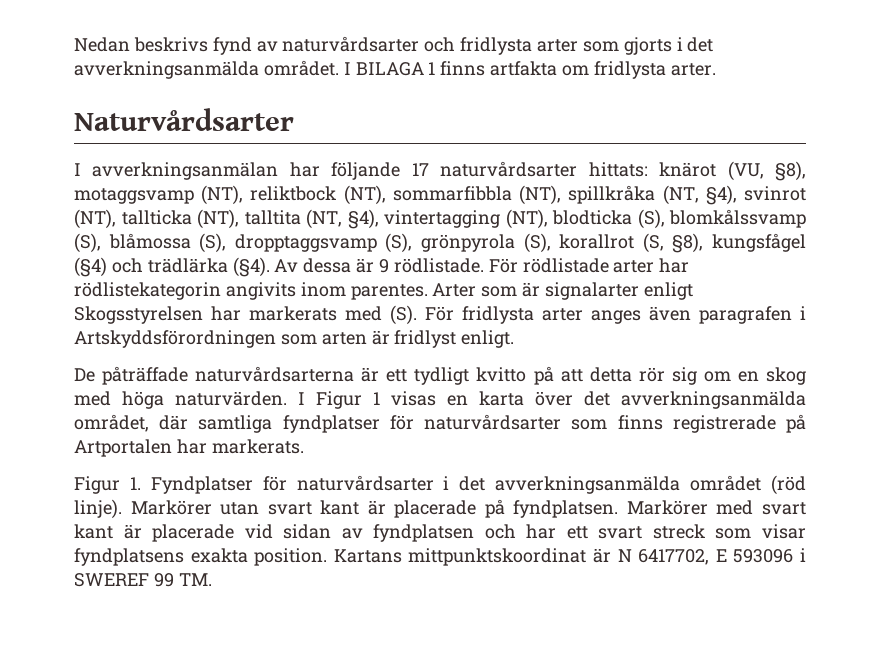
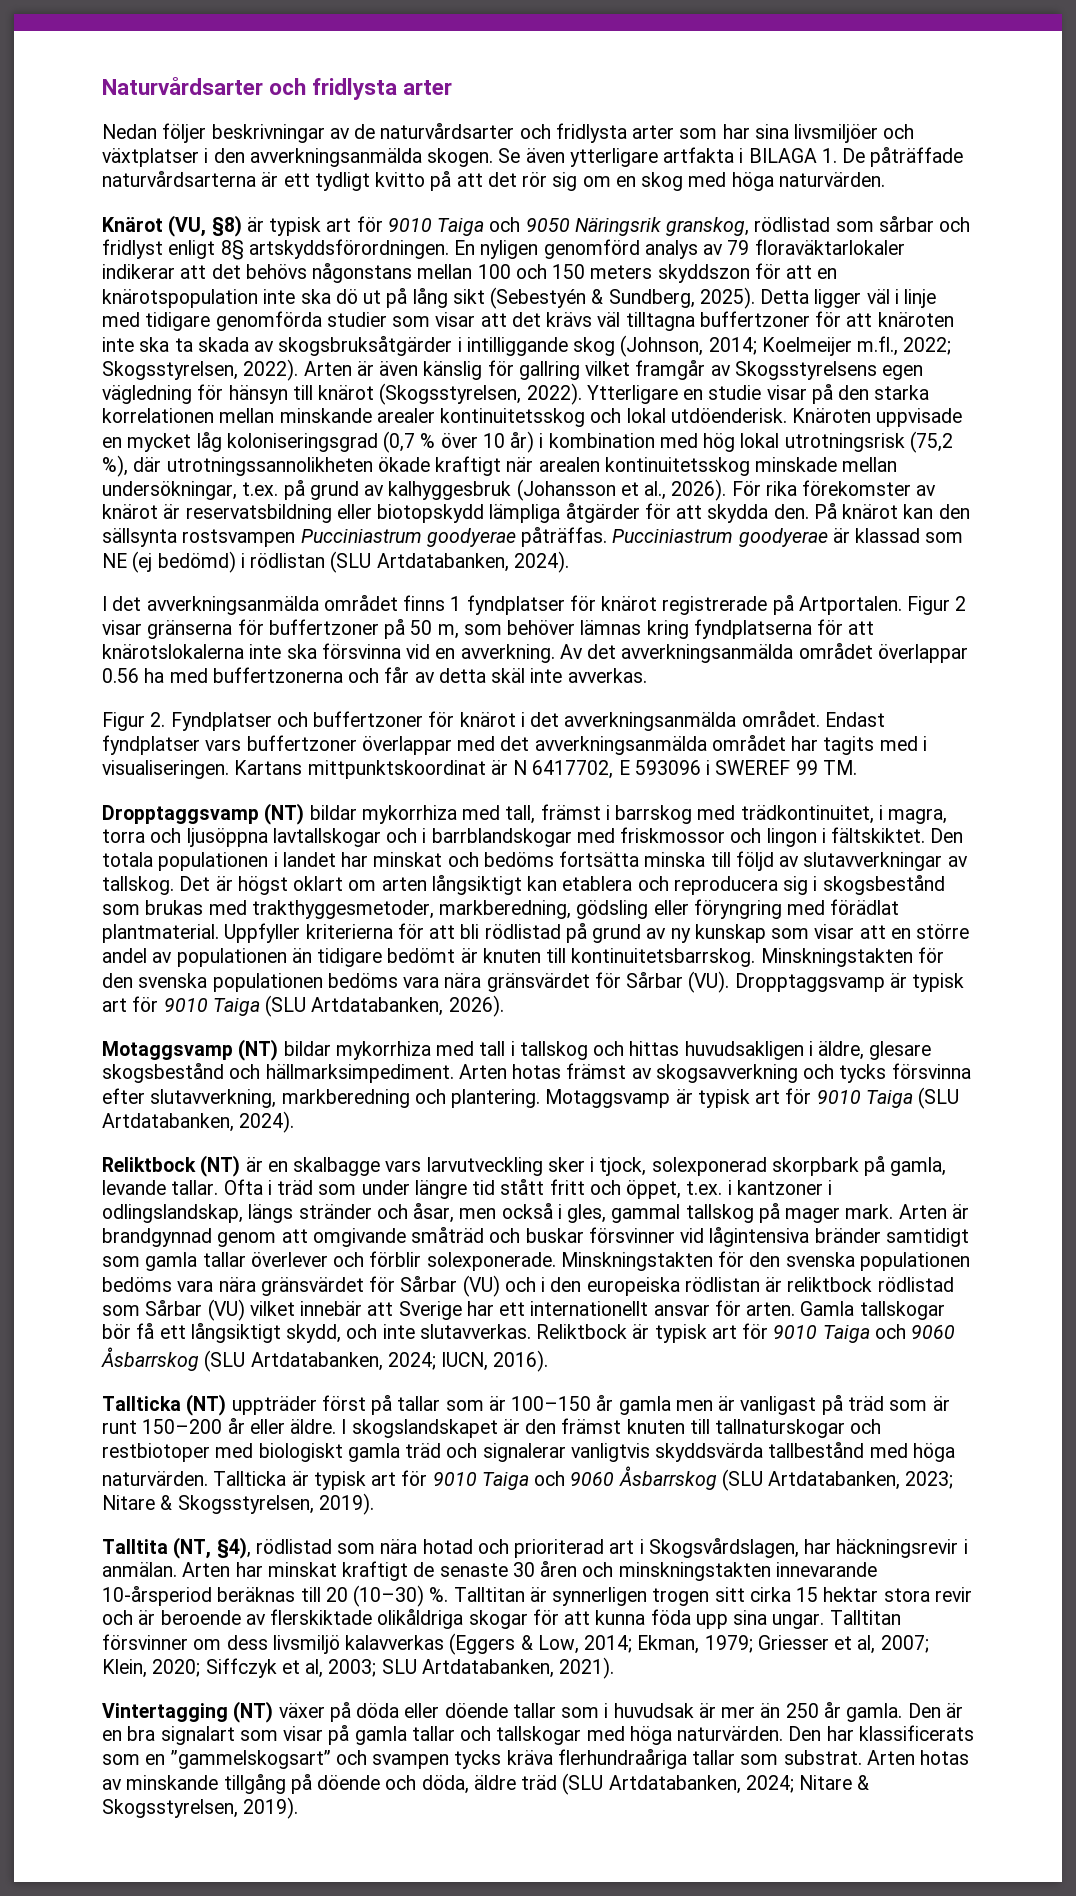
[74,37,278,55] Nedan beskrivs fynd av -> [102,77,453,100] [102,123,376,143] Naturvårdsarter och fridlysta arter // Nedan följer beskrivningar av de
[623,37,714,55] [74,60,716,79] [74,108,294,131] [74,161,807,181] [74,185,806,205] [74,209,806,229] [74,233,807,253] [74,257,690,277] [74,282,693,300] [74,305,806,325] [74,330,515,348] gjorts i det avverkningsanmälda området. I BILAGA 1 finns artfakta om fridlysta arter. // Naturvårdsarter // I avverkningsanmälan har följande 17 naturvårdsarter hittats: knärot (VU, §8), motaggsvamp (NT), reliktbock (NT), sommarfibbla (NT), spillkråka (NT, §4), svinrot (NT), tallticka (NT), talltita (NT, §4), vintertagging (NT), blodticka (S), blomkålssvamp (S), blåmossa (S), dropptaggsvamp (S), grönpyrola (S), korallrot (S, §8), kungsfågel (§4) och trädlärka (§4). Av dessa är 9 rödlistade. För rödlistade arter har rödlistekategorin angivits inom parentes. Arter som är signalarter enligt Skogsstyrelsen har markerats med (S). För fridlysta arter anges även paragrafen i Artskyddsförordningen som arten är fridlyst enligt. // -> [722,124,915,143] [102,147,837,167] har sina livsmiljöer och växtplatser i den avverkningsanmälda skogen. Se även ytterligare artfakta i BILAGA 1.
[589,367,632,382] detta -> [487,172,517,187] det
[298,391,806,409] [74,414,806,433] [74,439,304,457] [74,475,807,495] [74,499,806,519] [74,524,807,542] [74,548,328,566] I Figur 1 visas en karta över det avverkningsanmälda området, där samtliga fyndplatser för naturvårdsarter som finns registrerade på Artportalen har markerats. // Figur 1. Fyndplatser för naturvårdsarter i det avverkningsanmälda området (röd linje). Markörer utan svart kant är placerade på fyndplatsen. Markörer med svart kant är placerade vid sidan av fyndplatsen och har ett svart streck som visar fyndplatsens exakta position. -> [102,215,971,237] [102,239,905,260] [102,263,838,283] [102,287,937,309] [102,311,954,331] [102,335,952,357] [102,359,924,381] [102,383,930,405] [102,408,963,427] [102,431,953,453] [102,455,898,477] [102,479,937,501] [102,503,970,523] [102,527,964,547] [102,551,569,573] [102,595,967,615] [102,619,875,639] [102,643,968,663] [102,667,647,683] [102,711,885,731] [102,735,927,755] [102,760,229,779] // Knärot (VU, §8) är typisk art för 9010 Taiga och 9050 Näringsrik granskog, rödlistad som sårbar och fridlyst enligt 8§ artskyddsförordningen. En nyligen genomförd analys av 79 floraväktarlokaler indikerar att det behövs någonstans mellan 100 och 150 meters skyddszon för att en knärotspopulation inte ska dö ut på lång sikt (Sebestyén & Sundberg, 2025). Detta ligger väl i linje med tidigare genomförda studier som visar att det krävs väl tilltagna buffertzoner för att knäroten inte ska ta skada av skogsbruksåtgärder i intilliggande skog (Johnson, 2014; Koelmeijer m.fl., 2022; Skogsstyrelsen, 2022). Arten är även känslig för gallring vilket framgår av Skogsstyrelsens egen vägledning för hänsyn till knärot (Skogsstyrelsen, 2022). Ytterligare en studie visar på den starka korrelationen mellan minskande arealer kontinuitetsskog och lokal utdöenderisk. Knäroten uppvisade en mycket låg koloniseringsgrad (0,7 % över 10 år) i kombination med hög lokal utrotningsrisk (75,2 %), där utrotningssannolikheten ökade kraftigt när arealen kontinuitetsskog minskade mellan undersökningar, t.ex. på grund av kalhyggesbruk (Johansson et al., 2026). För rika förekomster av knärot är reservatsbildning eller biotopskydd lämpliga åtgärder för att skydda den. På knärot kan den sällsynta rostsvampen Pucciniastrum goodyerae påträffas. Pucciniastrum goodyerae är klassad som NE (ej bedömd) i rödlistan (SLU Artdatabanken, 2024). // I det avverkningsanmälda området finns 1 fyndplatser för knärot registrerade på Artportalen. Figur 2 visar gränserna för buffertzoner på 50 m, som behöver lämnas kring fyndplatserna för att knärotslokalerna inte ska försvinna vid en avverkning. Av det avverkningsanmälda området överlappar 0.56 ha med buffertzonerna och får av detta skäl inte avverkas. // Figur 2. Fyndplatser och buffertzoner för knärot i det avverkningsanmälda området. Endast fyndplatser vars buffertzoner överlappar med det avverkningsanmälda området har tagits med i visualiseringen.
(212, 579) none -> [102,803,948,825] [102,827,964,847] [102,851,968,871] [102,875,945,895] [102,899,900,919] [102,923,970,943] [102,947,944,967] [102,971,965,993] [102,995,504,1017] [102,1039,932,1061] [102,1063,971,1083] [102,1087,960,1109] [102,1111,295,1133] [102,1155,947,1177] [102,1179,833,1199] [102,1203,969,1223] [102,1227,969,1247] [102,1251,970,1271] [102,1275,954,1297] [102,1299,945,1321] [102,1323,956,1343] [101,1347,549,1372] [102,1394,950,1416] [102,1418,882,1438] [102,1442,955,1462] [102,1466,954,1491] [102,1493,374,1515] [102,1537,968,1559] [102,1561,877,1581] [102,1585,972,1607] [102,1609,901,1629] [102,1633,929,1655] [102,1657,615,1679] [102,1701,963,1723] [102,1725,974,1745] [102,1749,970,1769] [102,1773,870,1795] [102,1797,299,1819] // Dropptaggsvamp (NT) bildar mykorrhiza med tall, främst i barrskog med trädkontinuitet, i magra, torra och ljusöppna lavtallskogar och i barrblandskogar med friskmossor och lingon i fältskiktet. Den totala populationen i landet har minskat och bedöms fortsätta minska till följd av slutavverkningar av tallskog. Det är högst oklart om arten långsiktigt kan etablera och reproducera sig i skogsbestånd som brukas med trakthyggesmetoder, markberedning, gödsling eller föryngring med förädlat plantmaterial. Uppfyller kriterierna för att bli rödlistad på grund av ny kunskap som visar att en större andel av populationen än tidigare bedömt är knuten till kontinuitetsbarrskog. Minskningstakten för den svenska populationen bedöms vara nära gränsvärdet för Sårbar (VU). Dropptaggsvamp är typisk art för 9010 Taiga (SLU Artdatabanken, 2026). // Motaggsvamp (NT) bildar mykorrhiza med tall i tallskog och hittas huvudsakligen i äldre, glesare skogsbestånd och hällmarksimpediment. Arten hotas främst av skogsavverkning och tycks försvinna efter slutavverkning, markberedning och plantering. Motaggsvamp är typisk art för 9010 Taiga (SLU Artdatabanken, 2024). // Reliktbock (NT) är en skalbagge vars larvutveckling sker i tjock, solexponerad skorpbark på gamla, levande tallar. Ofta i träd som under längre tid stått fritt och öppet, t.ex. i kantzoner i odlingslandskap, längs stränder och åsar, men också i gles, gammal tallskog på mager mark. Arten är brandgynnad genom att omgivande småträd och buskar försvinner vid lågintensiva bränder samtidigt som gamla tallar överlever och förblir solexponerade. Minskningstakten för den svenska populationen bedöms vara nära gränsvärdet för Sårbar (VU) och i den europeiska rödlistan är reliktbock rödlistad som Sårbar (VU) vilket innebär att Sverige har ett internationellt ansvar för arten. Gamla tallskogar bör få ett långsiktigt skydd, och inte slutavverkas. Reliktbock är typisk art för 9010 Taiga och 9060 Åsbarrskog (SLU Artdatabanken, 2024; IUCN, 2016). // Tallticka (NT) uppträder först på tallar som är 100–150 år gamla men är vanligast på träd som är runt 150–200 år eller äldre. I skogslandskapet är den främst knuten till tallnaturskogar och restbiotoper med biologiskt gamla träd och signalerar vanligtvis skyddsvärda tallbestånd med höga naturvärden. Tallticka är typisk art för 9010 Taiga och 9060 Åsbarrskog (SLU Artdatabanken, 2023; Nitare & Skogsstyrelsen, 2019). // Talltita (NT, §4), rödlistad som nära hotad och prioriterad art i Skogsvårdslagen, har häckningsrevir i anmälan. Arten har minskat kraftigt de senaste 30 åren och minskningstakten innevarande 10-årsperiod beräknas till 20 (10–30) %. Talltitan är synnerligen trogen sitt cirka 15 hektar stora revir och är beroende av flerskiktade olikåldriga skogar för att kunna föda upp sina ungar. Talltitan försvinner om dess livsmiljö kalavverkas (Eggers & Low, 2014; Ekman, 1979; Griesser et al, 2007; Klein, 2020; Siffczyk et al, 2003; SLU Artdatabanken, 2021). // Vintertagging (NT) växer på döda eller döende tallar som i huvudsak är mer än 250 år gamla. Den är en bra signalart som visar på gamla tallar och tallskogar med höga naturvärden. Den har klassificerats som en ”gammelskogsart” och svampen tycks kräva flerhundraåriga tallar som substrat. Arten hotas av minskande tillgång på döende och döda, äldre träd (SLU Artdatabanken, 2024; Nitare & Skogsstyrelsen, 2019).

